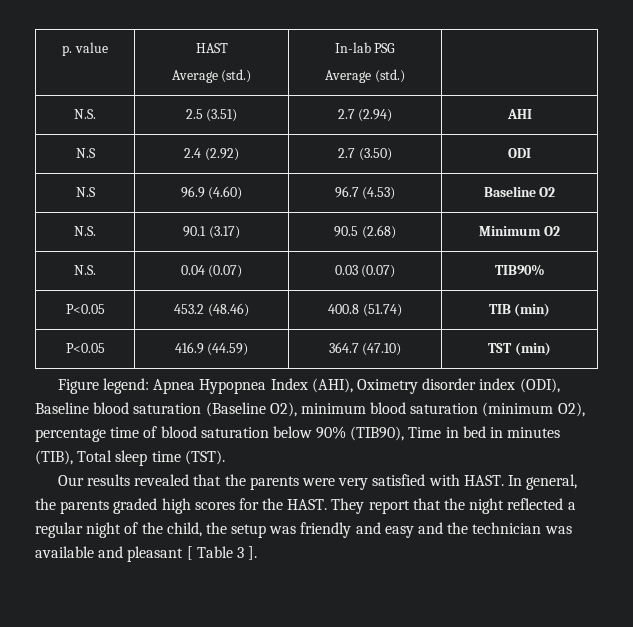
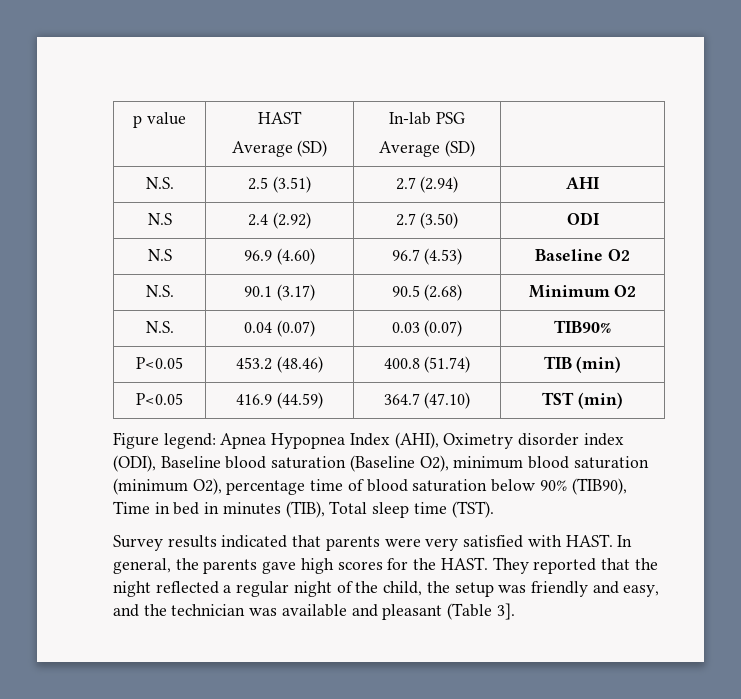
[62,45,73,56] p. -> [133,115,143,128] p
[221,69,252,83] (std.) -> [297,140,328,157] (SD)
[374,69,405,83] (std.) -> [444,140,475,157] (SD)
[57,474,246,486] Our results revealed that the -> [113,535,322,551] Survey results indicated that
[113,498,158,514] graded -> [262,561,297,574] gave
[368,500,410,514] report -> [533,558,597,574] reported
[384,526,414,538] easy -> [623,585,660,597] easy,
[186,546,258,560] [ Table 3 ]. -> [447,603,515,620] (Table 3].

